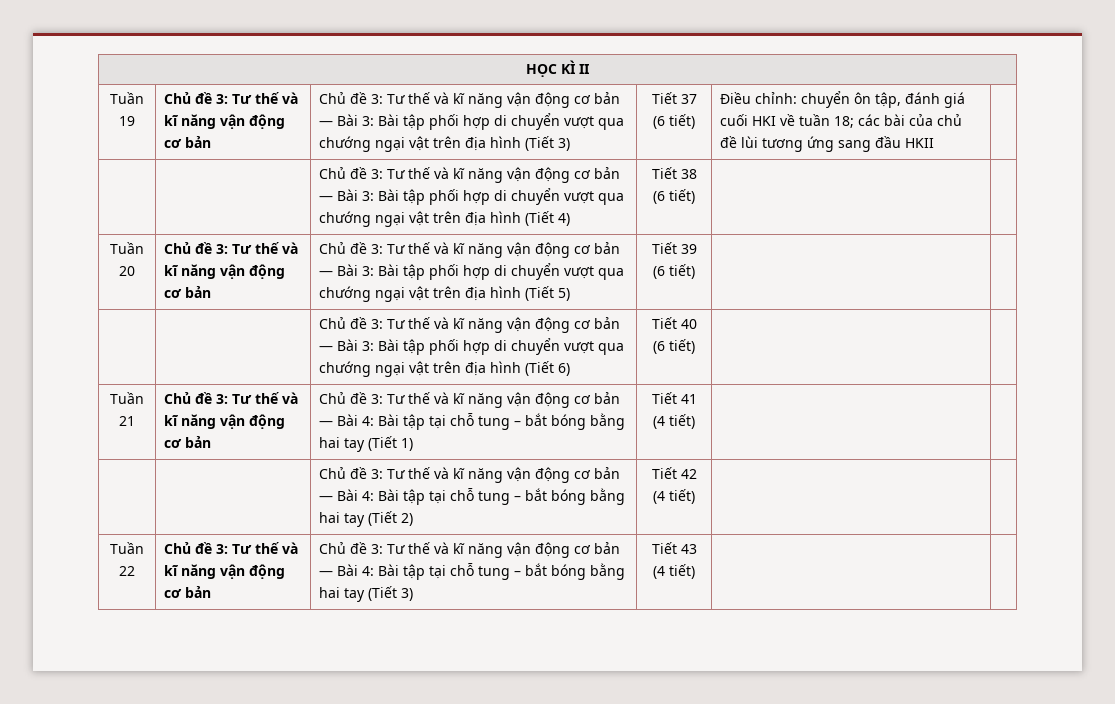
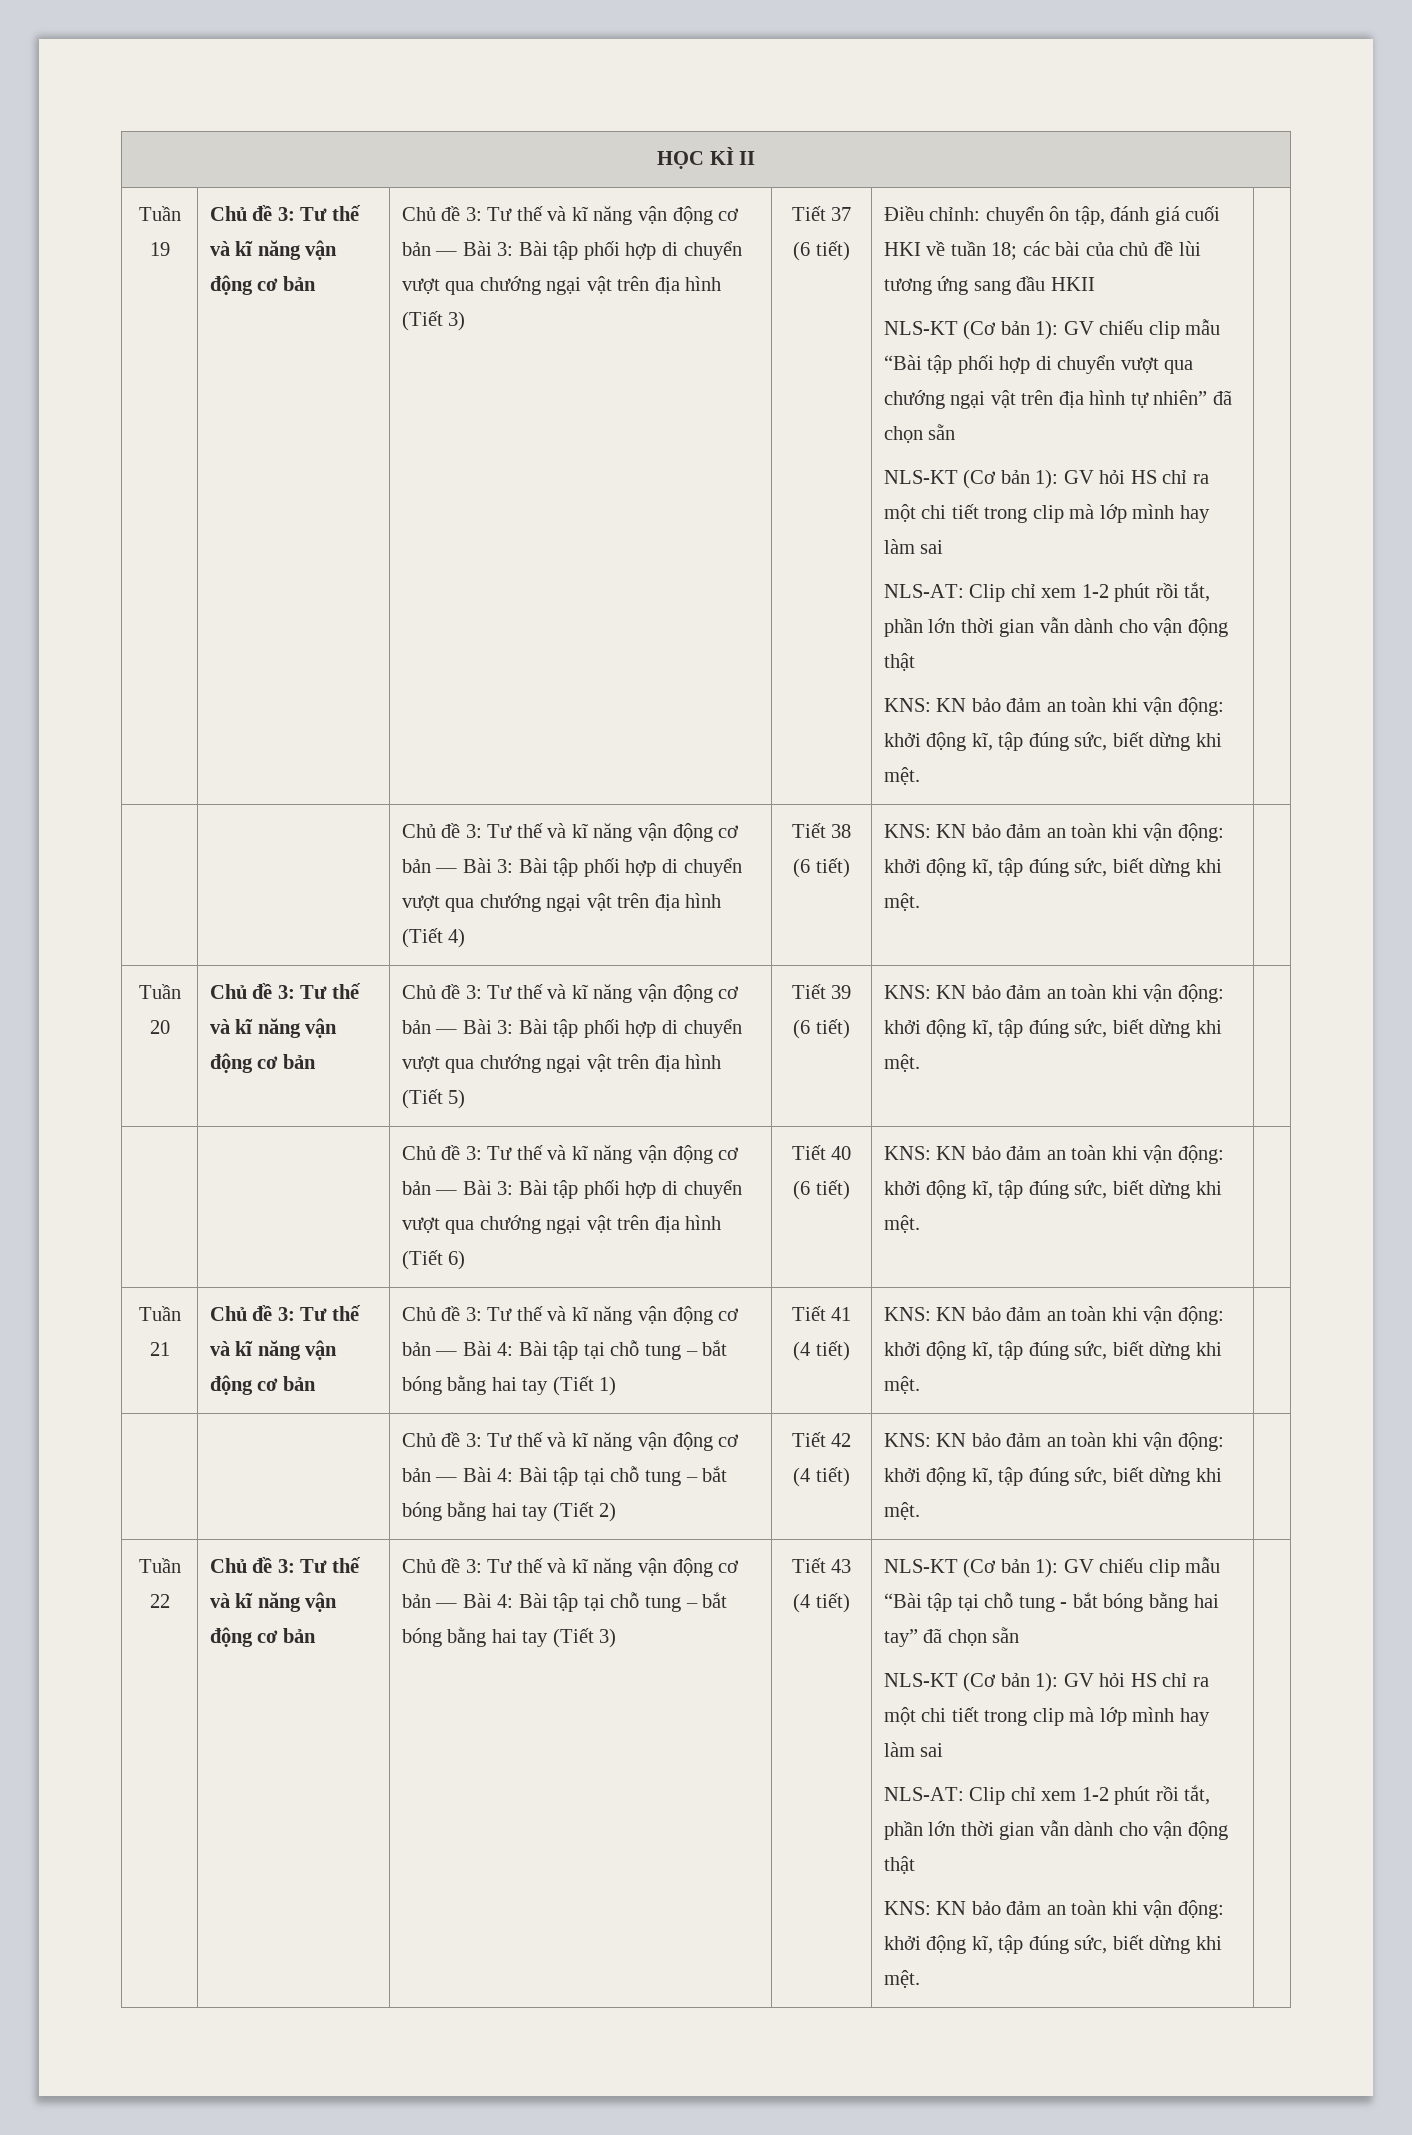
(935, 143) none -> [883,319,1221,340] [883,355,1194,374] [883,390,1233,409] [883,424,956,443] [883,469,1210,489] [883,504,1211,523] [883,539,944,554] [883,582,1211,602] [883,617,1229,637] [883,653,915,671] [883,697,1225,716] [883,732,1223,751] [883,767,920,785] // NLS-KT (Cơ bản 1): GV chiếu clip mẫu “Bài tập phối hợp di chuyển vượt qua chướng ngại vật trên địa hình tự nhiên” đã chọn sẵn // NLS-KT (Cơ bản 1): GV hỏi HS chỉ ra một chi tiết trong clip mà lớp mình hay làm sai // NLS-AT: Clip chỉ xem 1-2 phút rồi tắt, phần lớn thời gian vẫn dành cho vận động thật // KNS: KN bảo đảm an toàn khi vận động: khởi động kĩ, tập đúng sức, biết dừng khi mệt.
(695, 196) none -> [883,823,1225,842] [883,858,1223,877] [883,893,920,911] KNS: KN bảo đảm an toàn khi vận động: khởi động kĩ, tập đúng sức, biết dừng khi mệt.
(695, 271) none -> [883,984,1225,1003] [883,1019,1223,1038] [883,1054,920,1072] KNS: KN bảo đảm an toàn khi vận động: khởi động kĩ, tập đúng sức, biết dừng khi mệt.
(695, 346) none -> [883,1145,1225,1164] [883,1180,1223,1199] [883,1215,920,1233] KNS: KN bảo đảm an toàn khi vận động: khởi động kĩ, tập đúng sức, biết dừng khi mệt.
(695, 421) none -> [883,1306,1225,1325] [883,1341,1223,1360] [883,1376,920,1394] KNS: KN bảo đảm an toàn khi vận động: khởi động kĩ, tập đúng sức, biết dừng khi mệt.
(695, 496) none -> [883,1432,1225,1451] [883,1467,1223,1486] [883,1502,920,1520] KNS: KN bảo đảm an toàn khi vận động: khởi động kĩ, tập đúng sức, biết dừng khi mệt.
(695, 571) none -> [883,1557,1221,1578] [883,1592,1219,1612] [883,1627,1020,1647] [883,1672,1210,1692] [883,1707,1211,1726] [883,1742,944,1757] [883,1785,1211,1805] [883,1820,1229,1840] [883,1856,915,1874] [883,1900,1225,1919] [883,1935,1223,1954] [883,1970,920,1988] NLS-KT (Cơ bản 1): GV chiếu clip mẫu “Bài tập tại chỗ tung - bắt bóng bằng hai tay” đã chọn sẵn // NLS-KT (Cơ bản 1): GV hỏi HS chỉ ra một chi tiết trong clip mà lớp mình hay làm sai // NLS-AT: Clip chỉ xem 1-2 phút rồi tắt, phần lớn thời gian vẫn dành cho vận động thật // KNS: KN bảo đảm an toàn khi vận động: khởi động kĩ, tập đúng sức, biết dừng khi mệt.

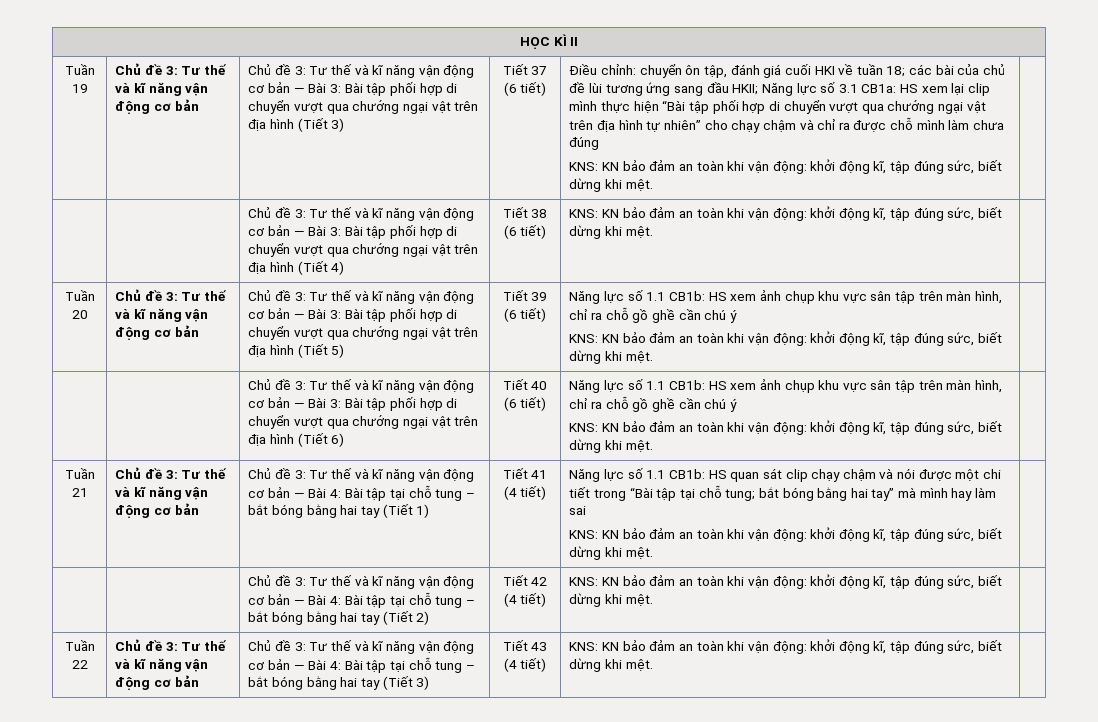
[1050,277,1095,291] [883,319,1221,340] HKII // NLS-KT (Cơ bản 1): GV chiếu clip mẫu -> [732,82,991,96] [569,101,659,113] HKII; Năng lực số 3.1 CB1a: HS xem lại clip mình thực hiện
[1213,390,1233,405] [883,424,956,443] [883,469,1210,489] [883,504,1211,523] [883,539,944,554] [883,582,1211,602] [883,617,1229,637] [883,653,915,671] đã chọn sẵn // NLS-KT (Cơ bản 1): GV hỏi HS chỉ ra một chi tiết trong clip mà lớp mình hay làm sai // NLS-AT: Clip chỉ xem 1-2 phút rồi tắt, phần lớn thời gian vẫn dành cho vận động thật -> [704,117,1005,133] [569,137,600,150] cho chạy chậm và chỉ ra được chỗ mình làm chưa đúng
(850, 1029) none -> [569,290,1003,304] [569,307,737,323] Năng lực số 1.1 CB1b: HS xem ảnh chụp khu vực sân tập trên màn hình, chỉ ra chỗ gồ ghề cần chú ý //
(850, 1190) none -> [569,379,1003,393] [569,396,737,412] Năng lực số 1.1 CB1b: HS xem ảnh chụp khu vực sân tập trên màn hình, chỉ ra chỗ gồ ghề cần chú ý //
(850, 1351) none -> [569,468,1002,482] [569,485,997,501] [569,506,587,515] Năng lực số 1.1 CB1b: HS quan sát clip chạy chậm và nói được một chi tiết trong “Bài tập tại chỗ tung; bắt bóng bằng hai tay” mà mình hay làm sai //
[883,1557,1221,1578] [883,1592,1219,1612] [883,1627,1020,1647] [883,1672,1210,1692] [883,1707,1211,1726] [883,1742,944,1757] [883,1785,1211,1805] [883,1820,1229,1840] [883,1856,915,1874] NLS-KT (Cơ bản 1): GV chiếu clip mẫu “Bài tập tại chỗ tung - bắt bóng bằng hai tay” đã chọn sẵn // NLS-KT (Cơ bản 1): GV hỏi HS chỉ ra một chi tiết trong clip mà lớp mình hay làm sai // NLS-AT: Clip chỉ xem 1-2 phút rồi tắt, phần lớn thời gian vẫn dành cho vận động thật // -> (547, 665) none

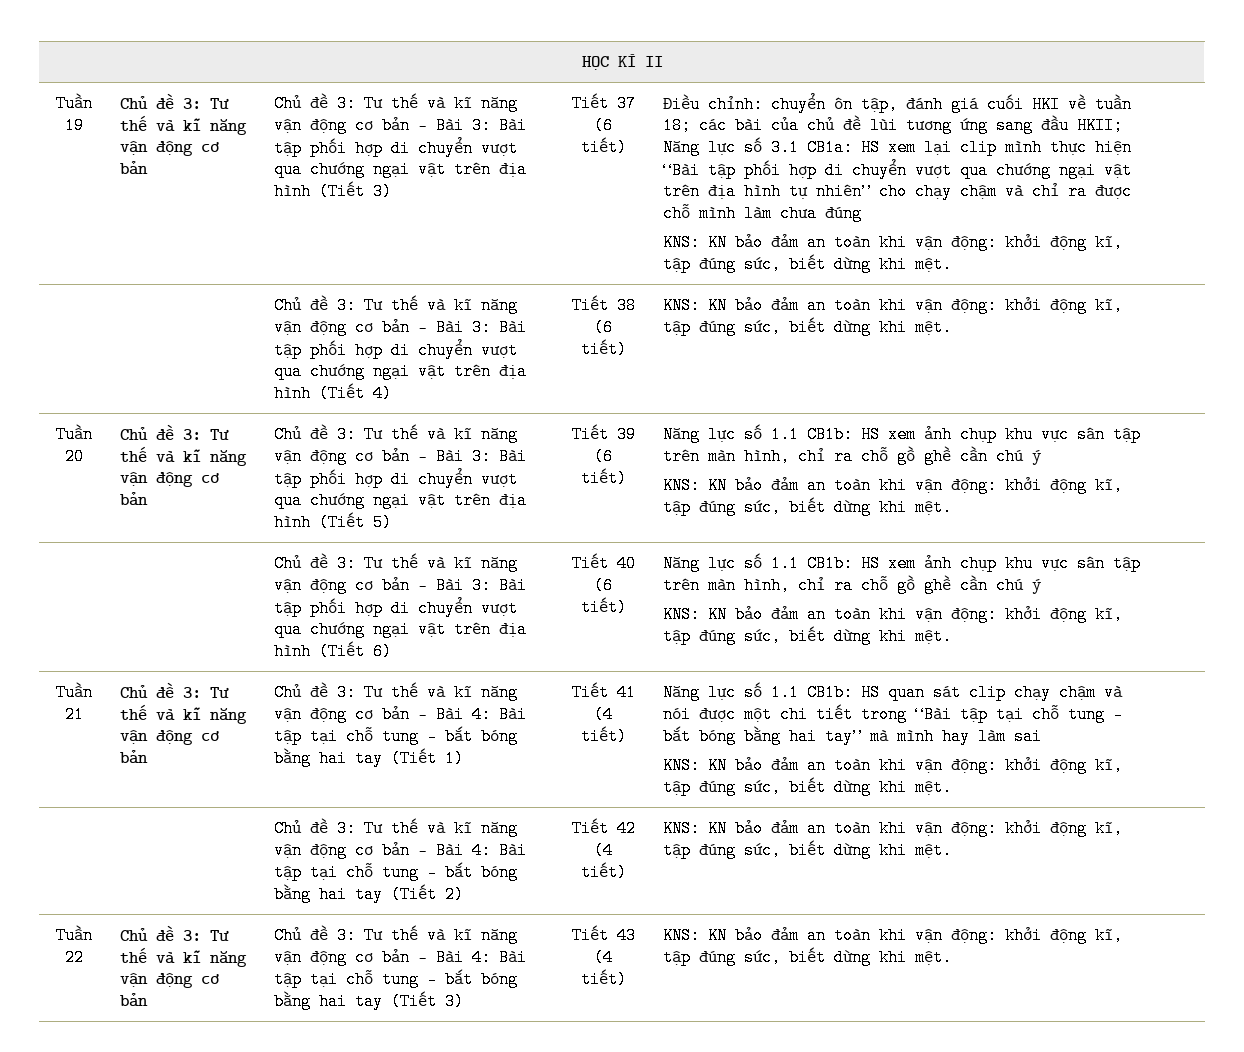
[725,489,756,501] tung; -> [1067,706,1123,723] tung -

